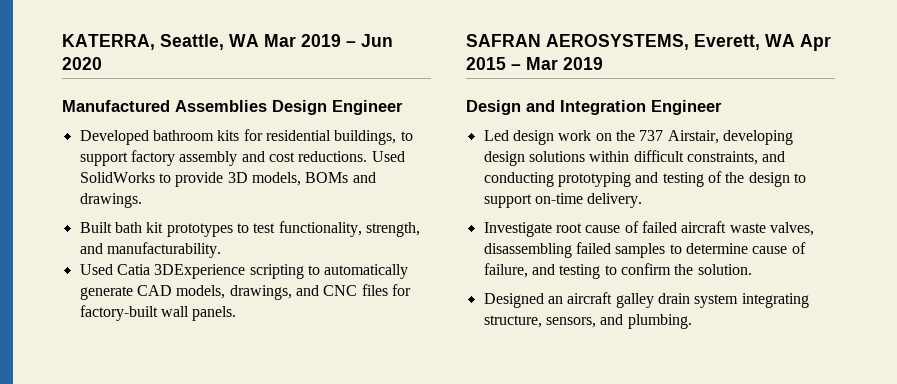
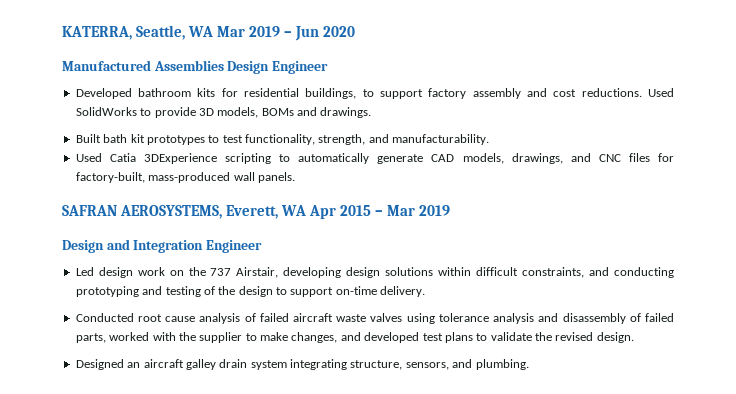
[79,305,158,321] factory-built -> [75,172,231,183] factory-built, mass-produced
[483,222,552,237] Investigate -> [75,313,134,322] Conducted
(621, 229) none -> [199,313,241,324] analysis
[769,222,814,236] [483,242,806,258] [483,263,752,279] valves, disassembling failed samples to determine cause of failure, and testing to confirm the solution. -> [370,313,674,324] [75,332,634,343] valves using tolerance analysis and disassembly of failed parts, worked with the supplier to make changes, and developed test plans to validate the revised design.

